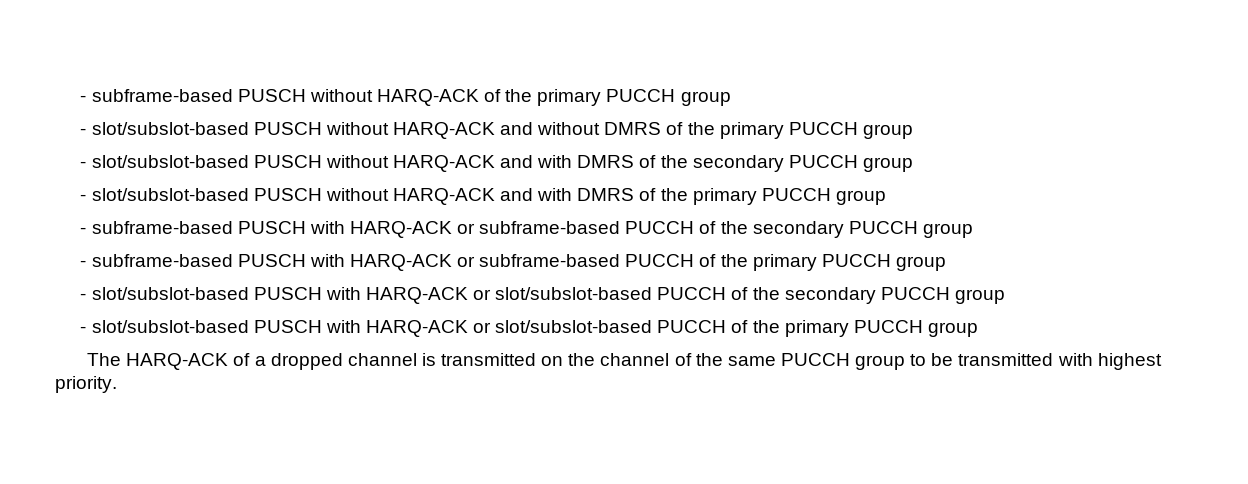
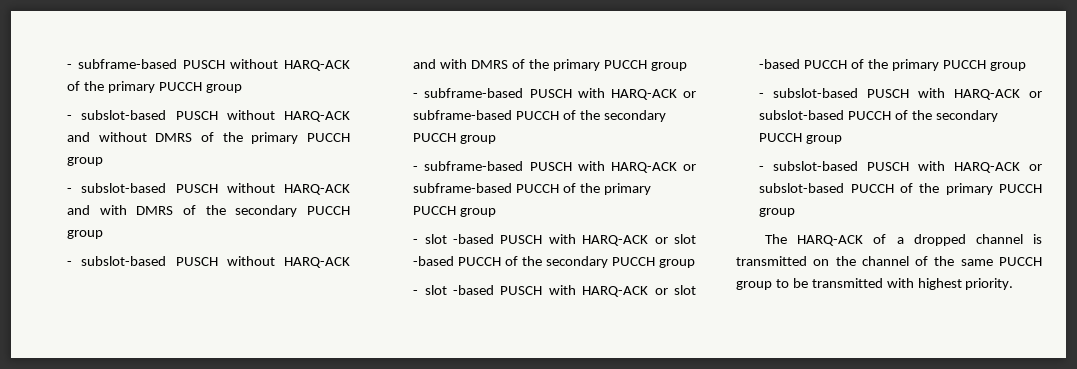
[91,122,249,135] slot/subslot-based -> [81,110,167,120] subslot-based
[91,155,249,168] slot/subslot-based -> [81,183,167,193] subslot-based
[91,188,249,201] slot/subslot-based -> [81,256,167,266] subslot-based
[91,287,1005,304] [80,320,653,337] slot/subslot-based PUSCH with HARQ-ACK or slot/subslot-based PUCCH of the secondary PUCCH group // - slot/subslot-based PUSCH with HARQ-ACK or slot/subslot-based -> [424,234,696,246] [413,256,695,268] [413,285,696,297] [759,59,1026,71] [759,88,1042,100] [759,110,998,122] [759,133,843,144] [759,161,1042,173] [759,183,845,193] slot -based PUSCH with HARQ-ACK or slot -based PUCCH of the secondary PUCCH group // - slot -based PUSCH with HARQ-ACK or slot -based PUCCH of the primary PUCCH group // - subslot-based PUSCH with HARQ-ACK or subslot-based PUCCH of the secondary PUCCH group // - subslot-based PUSCH with HARQ-ACK or subslot-based

